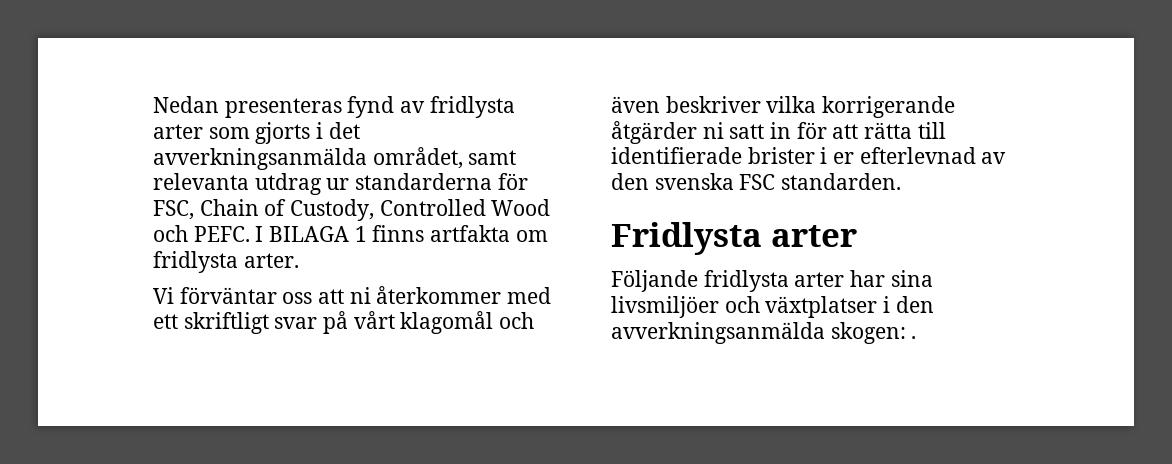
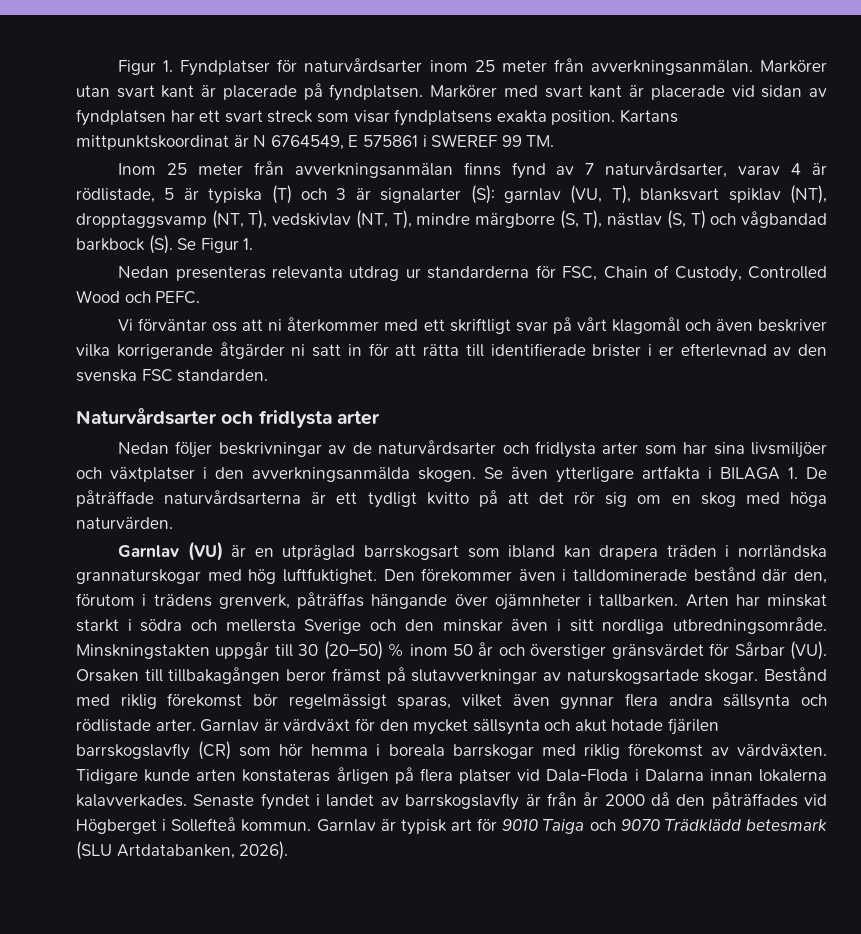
[153,96,515,118] [153,122,360,144] [153,147,517,170] Nedan presenteras fynd av fridlysta arter som gjorts i det avverkningsanmälda området, samt -> [118,58,827,76] [76,83,828,101] [76,109,678,126] [76,134,555,150] [118,161,827,179] [76,185,827,204] [76,210,827,229] [76,235,254,254] [118,266,266,281] Figur 1. Fyndplatser för naturvårdsarter inom 25 meter från avverkningsanmälan. Markörer utan svart kant är placerade på fyndplatsen. Markörer med svart kant är placerade vid sidan av fyndplatsen har ett svart streck som visar fyndplatsens exakta position. Kartans mittpunktskoordinat är N 6764549, E 575861 i SWEREF 99 TM. // Inom 25 meter från avverkningsanmälan finns fynd av 7 naturvårdsarter, varav 4 är rödlistade, 5 är typiska (T) och 3 är signalarter (S): garnlav (VU, T), blanksvart spiklav (NT), dropptaggsvamp (NT, T), vedskivlav (NT, T), mindre märgborre (S, T), nästlav (S, T) och vågbandad barkbock (S). Se Figur 1. // Nedan presenteras
[255,225,548,242] [153,251,299,273] I BILAGA 1 finns artfakta om fridlysta arter. -> (201, 297) none
[611,222,857,255] [611,270,845,292] Fridlysta arter // Följande fridlysta arter -> [76,408,380,428] [118,440,677,458] Naturvårdsarter och fridlysta arter // Nedan följer beskrivningar av de naturvårdsarter och fridlysta arter som
[830,322,917,344] skogen: . -> [418,466,827,483] [76,490,827,508] [76,517,173,529] [118,541,827,561] [76,567,827,584] [76,592,827,610] [76,617,827,634] [76,641,828,660] [76,667,827,684] [76,693,827,710] [76,718,720,735] [76,741,828,760] [76,767,827,784] [76,792,827,810] [76,817,827,835] [76,841,289,860] skogen. Se även ytterligare artfakta i BILAGA 1. De påträffade naturvårdsarterna är ett tydligt kvitto på att det rör sig om en skog med höga naturvärden. // Garnlav (VU) är en utpräglad barrskogsart som ibland kan drapera träden i norrländska grannaturskogar med hög luftfuktighet. Den förekommer även i talldominerade bestånd där den, förutom i trädens grenverk, påträffas hängande över ojämnheter i tallbarken. Arten har minskat starkt i södra och mellersta Sverige och den minskar även i sitt nordliga utbredningsområde. Minskningstakten uppgår till 30 (20–50) % inom 50 år och överstiger gränsvärdet för Sårbar (VU). Orsaken till tillbakagången beror främst på slutavverkningar av naturskogsartade skogar. Bestånd med riklig förekomst bör regelmässigt sparas, vilket även gynnar flera andra sällsynta och rödlistade arter. Garnlav är värdväxt för den mycket sällsynta och akut hotade fjärilen barrskogslavfly (CR) som hör hemma i boreala barrskogar med riklig förekomst av värdväxten. Tidigare kunde arten konstateras årligen på flera platser vid Dala-Floda i Dalarna innan lokalerna kalavverkades. Senaste fyndet i landet av barrskogslavfly är från år 2000 då den påträffades vid Högberget i Sollefteå kommun. Garnlav är typisk art för 9010 Taiga och 9070 Trädklädd betesmark (SLU Artdatabanken, 2026).

